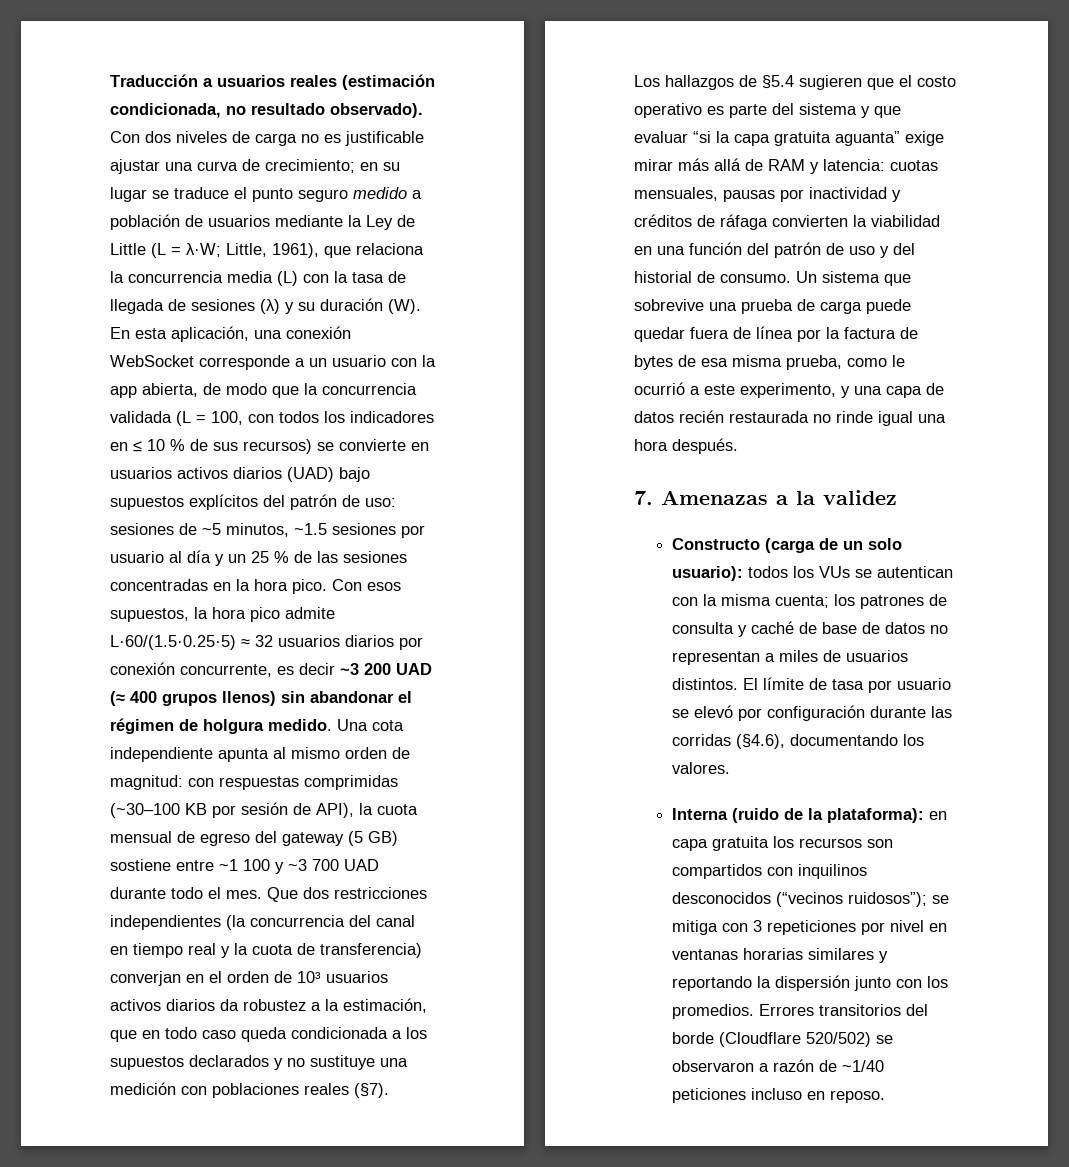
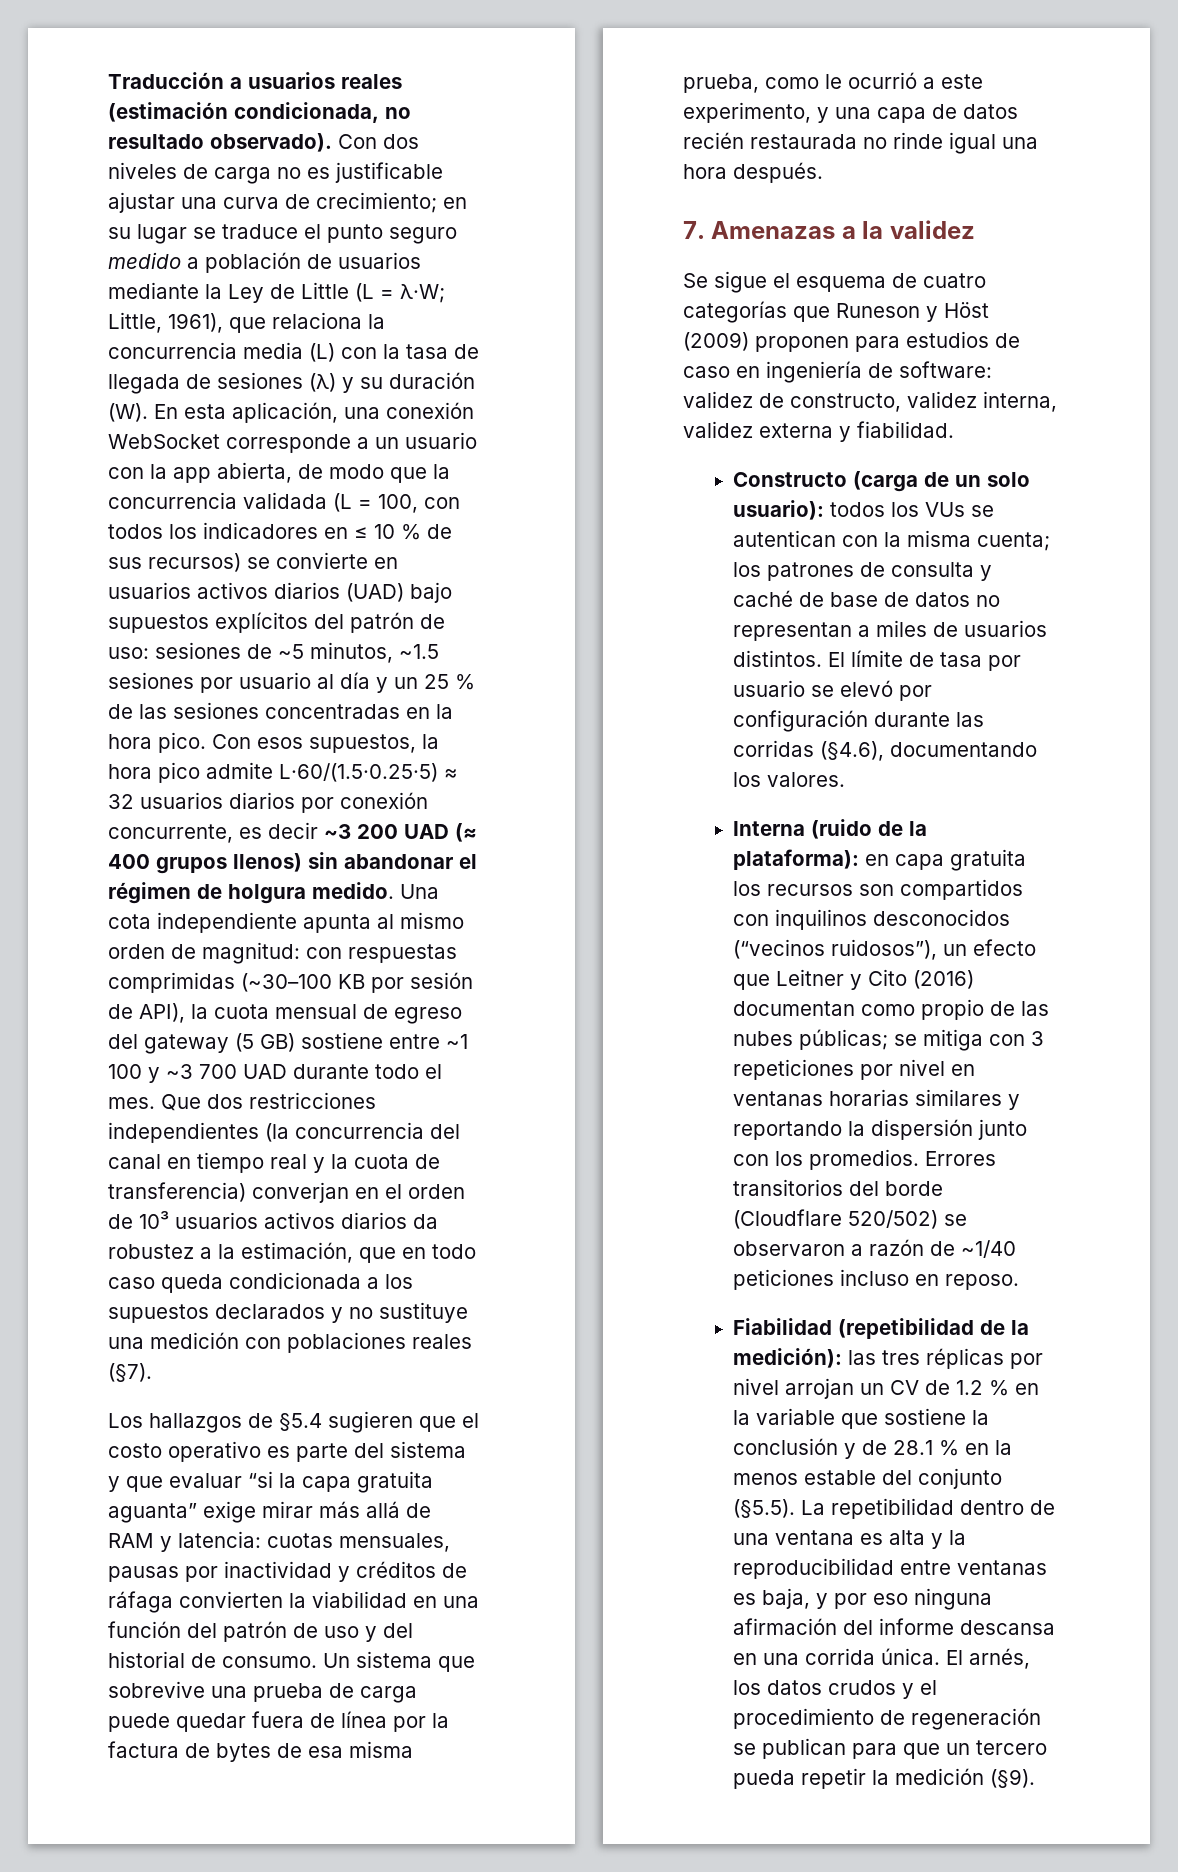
(897, 497) none -> [683,271,986,293] [683,301,989,323] [683,331,1020,352] [683,361,992,383] [683,391,1057,412] [683,421,954,442] // Se sigue el esquema de cuatro categorías que Runeson y Höst (2009) proponen para estudios de caso en ingeniería de software: validez de constructo, validez interna, validez externa y fiabilidad.
[847,892,927,907] ruidosos”); -> [831,939,1037,960] [733,969,975,990] [733,999,1050,1020] [733,1029,889,1050] ruidosos”), un efecto que Leitner y Cito (2016) documentan como propio de las nubes públicas;
(885, 1096) none -> [733,1318,1030,1339] [733,1348,1044,1369] [733,1378,1040,1399] [733,1408,990,1429] [733,1438,1013,1459] [733,1468,1003,1489] [733,1498,1056,1519] [733,1530,967,1549] [733,1558,1048,1579] [733,1588,993,1610] [733,1618,1056,1635] [733,1648,1031,1669] [733,1680,938,1699] [733,1708,1042,1730] [733,1738,1048,1759] [733,1768,1036,1789] // Fiabilidad (repetibilidad de la medición): las tres réplicas por nivel arrojan un CV de 1.2 % en la variable que sostiene la conclusión y de 28.1 % en la menos estable del conjunto (§5.5). La repetibilidad dentro de una ventana es alta y la reproducibilidad entre ventanas es baja, y por eso ninguna afirmación del informe descansa en una corrida única. El arnés, los datos crudos y el procedimiento de regeneración se publican para que un tercero pueda repetir la medición (§9).

